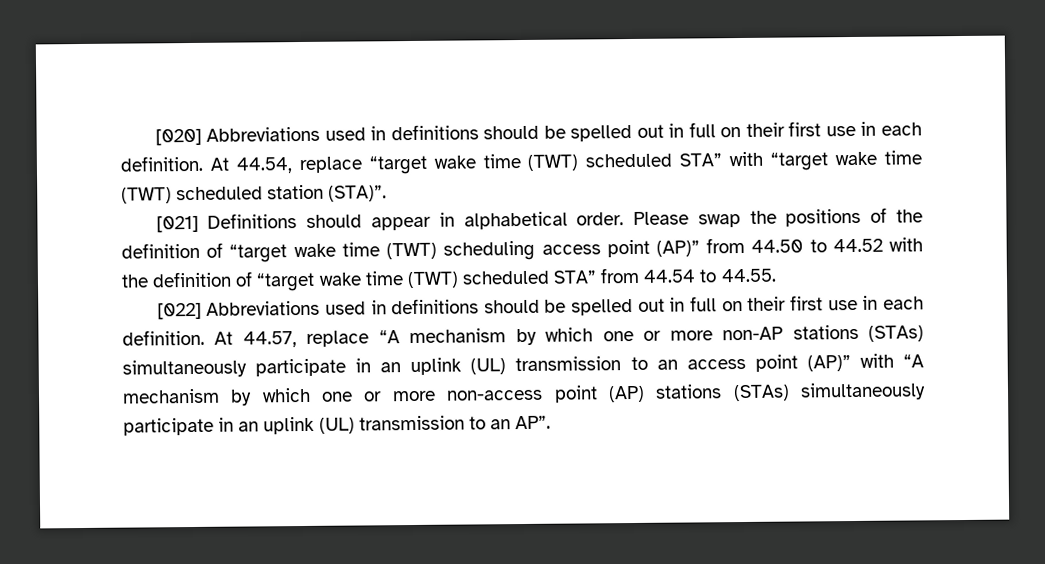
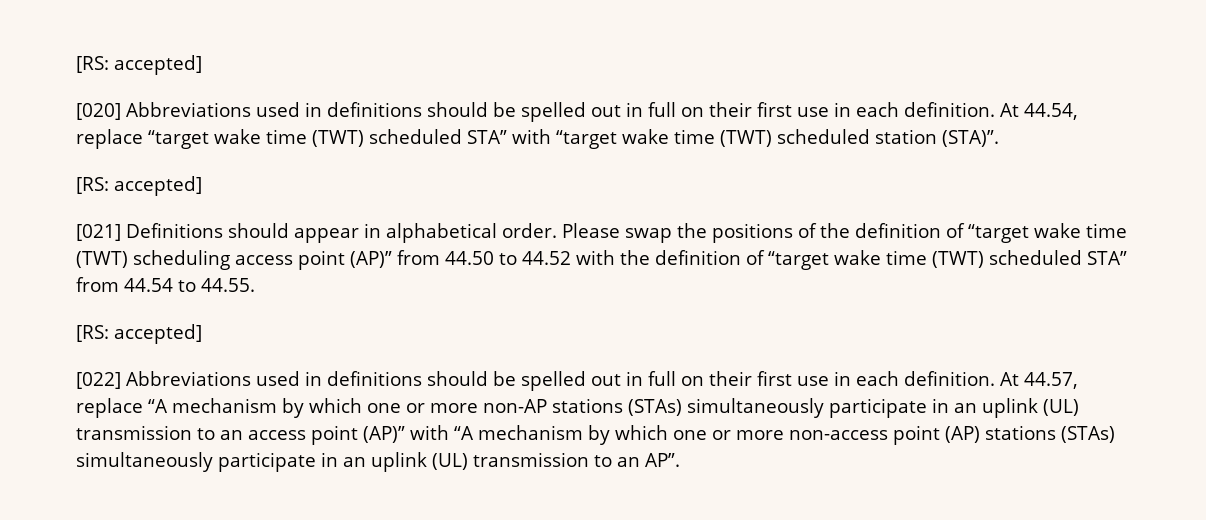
(154, 137) none -> [76,55,202,75] [RS: accepted] //
(388, 193) none -> [76,176,202,196] // [RS: accepted]
(777, 275) none -> [76,324,202,344] // [RS: accepted]

